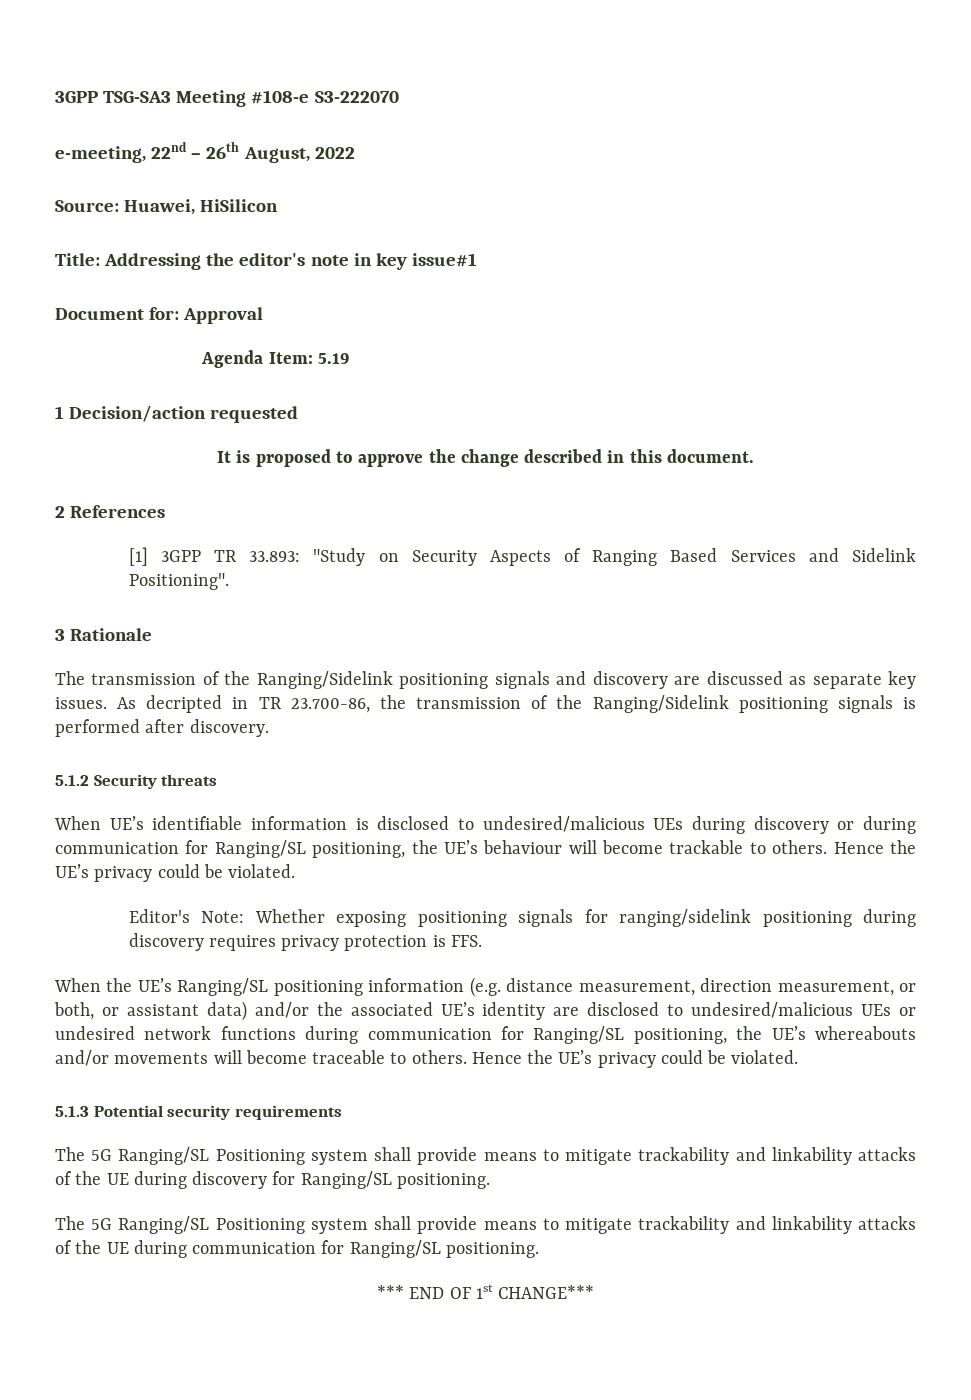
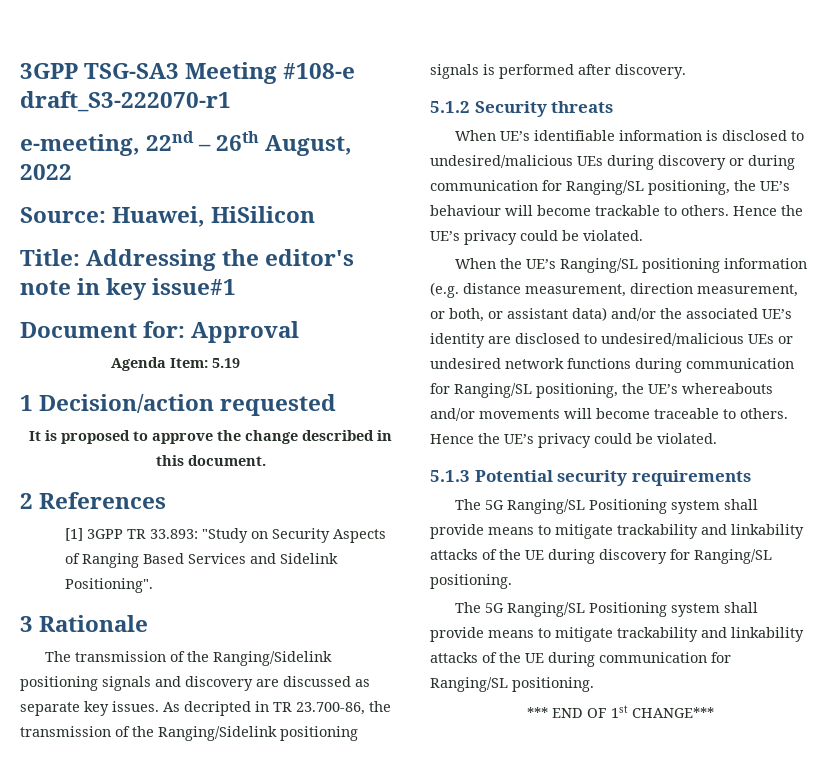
[314,91,399,103] S3-222070 -> [20,91,231,112] draft_S3-222070-r1
[128,909,916,927] [128,933,482,951] // Editor's Note: Whether exposing positioning signals for ranging/sidelink positioning during discovery requires privacy protection is FFS. -> (643, 235) none

